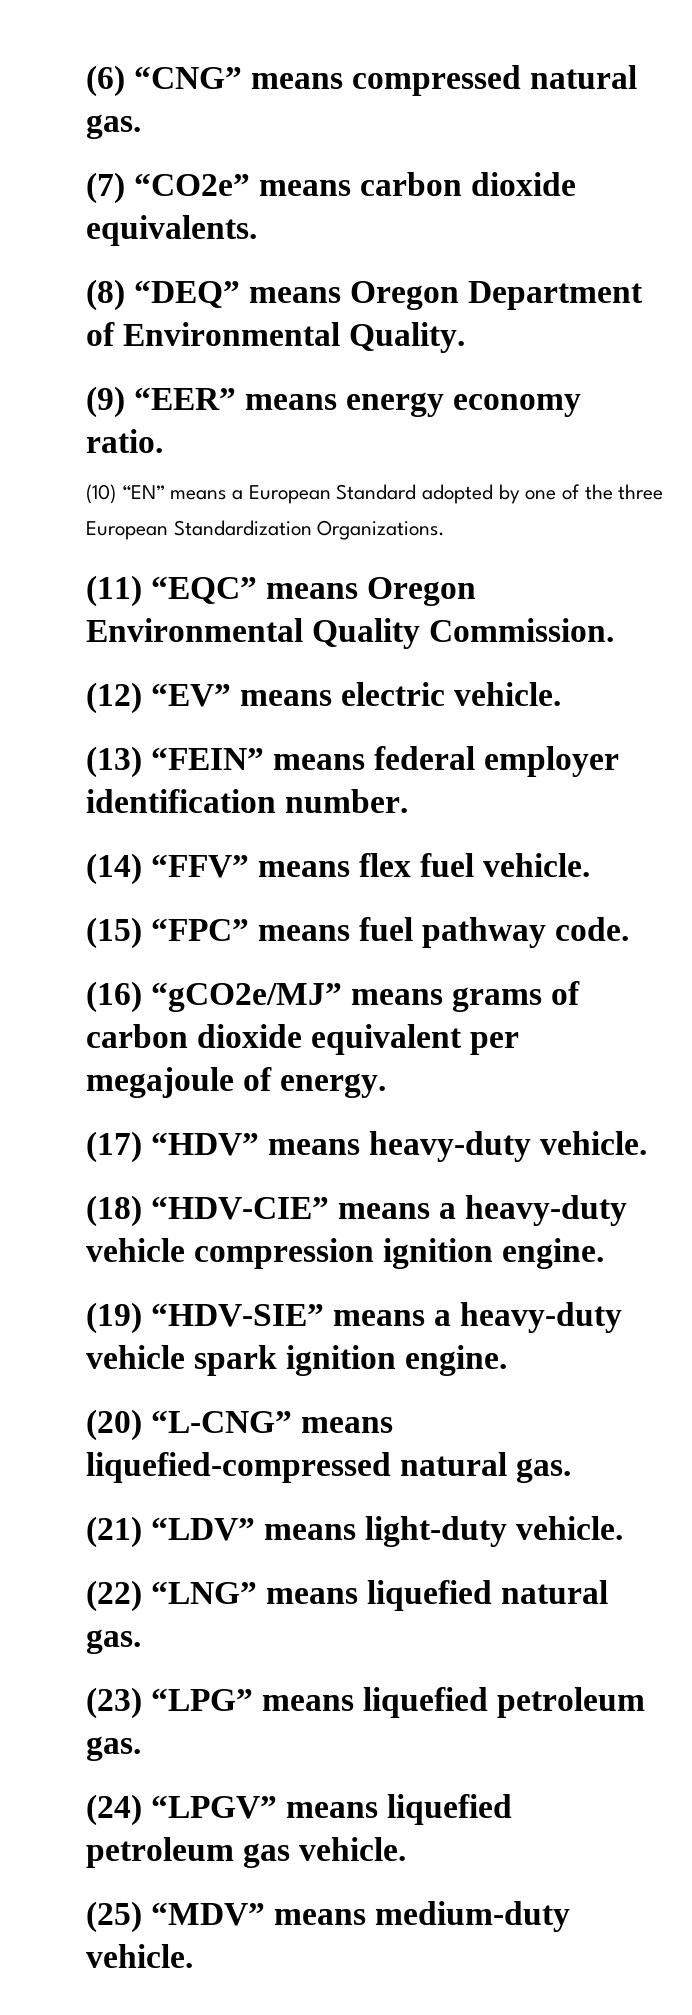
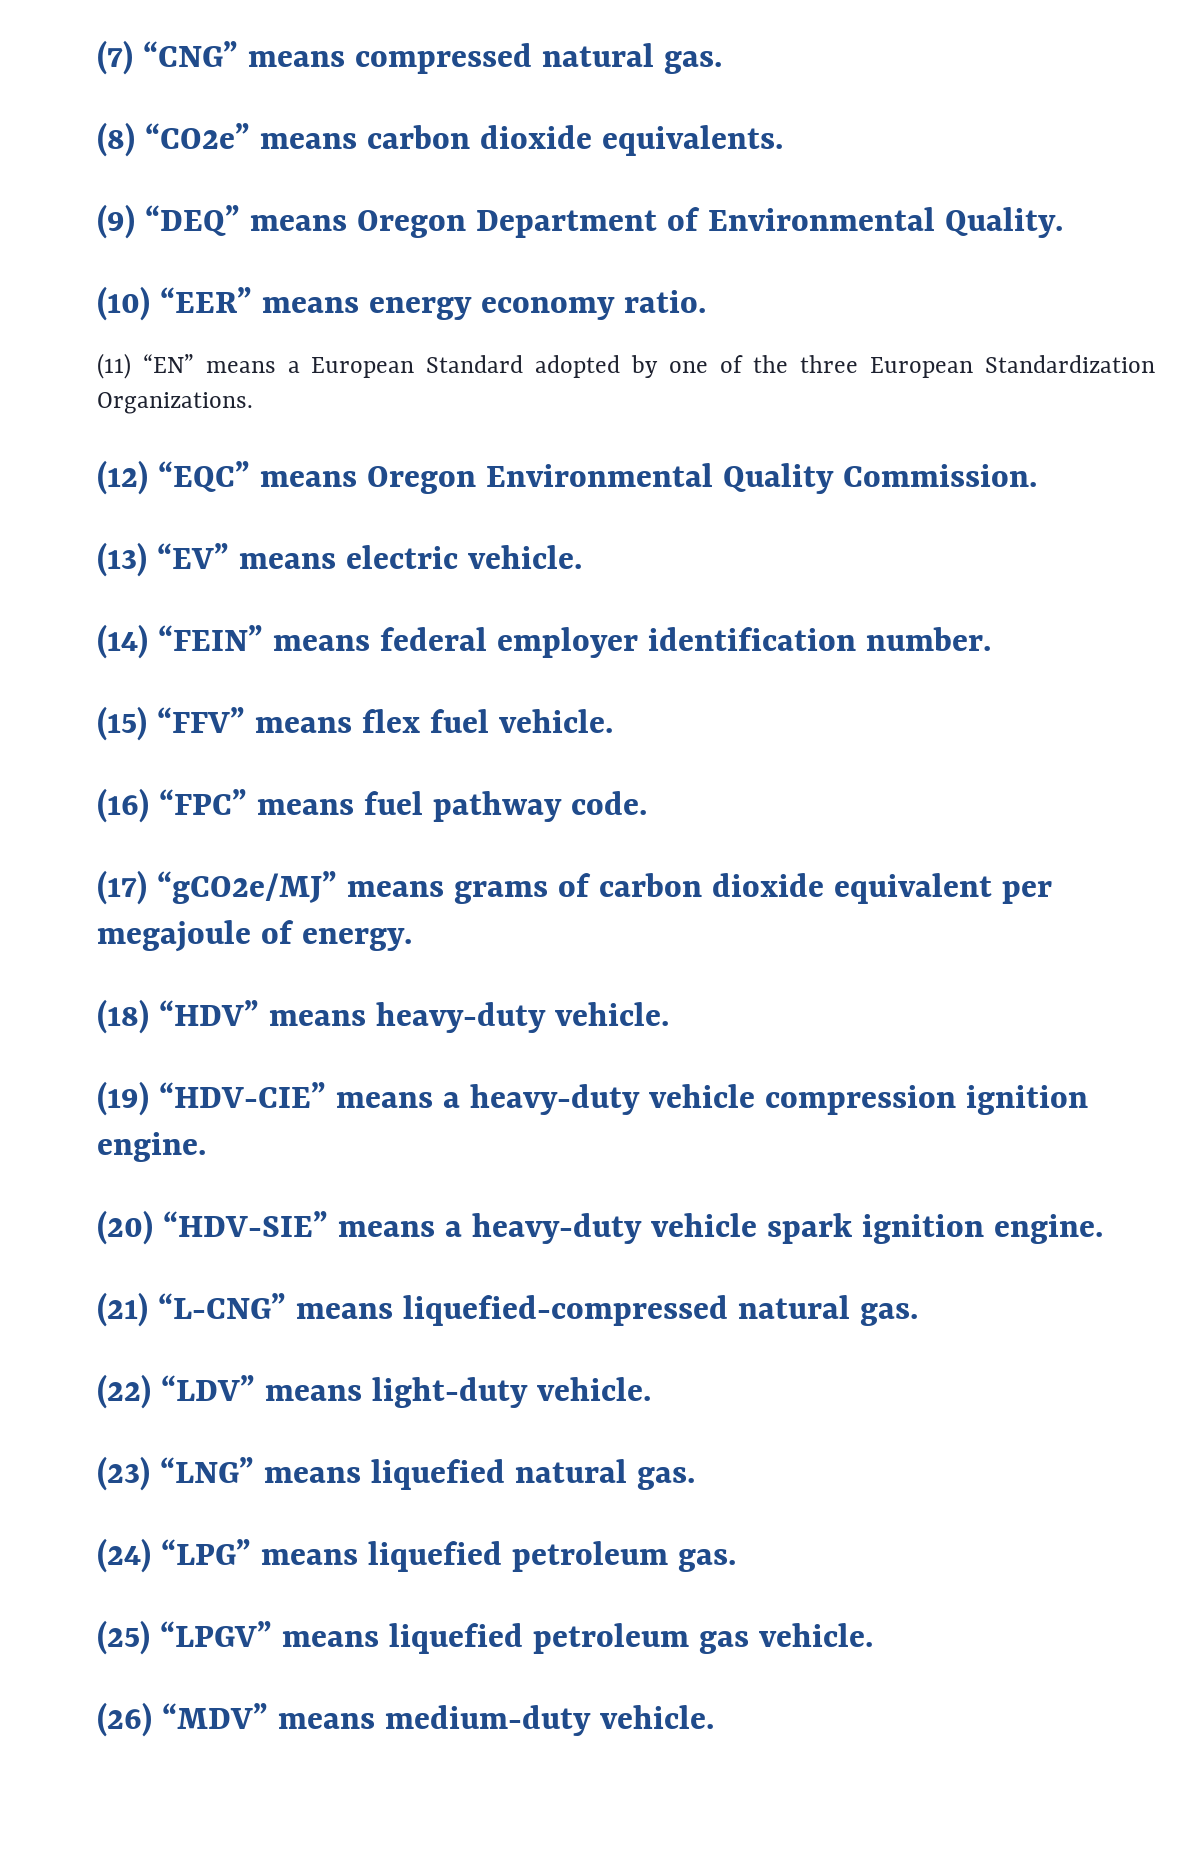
[86,65,125,97] (6) -> [97,40,133,75] (7)
[86,172,125,204] (7) -> [97,122,135,157] (8)
[86,279,125,311] (8) -> [97,204,135,239] (9)
[86,386,125,418] (9) -> [97,286,150,321] (10)
[86,484,116,504] (10) -> [97,353,131,379] (11)
[86,575,142,607] (11) -> [97,460,148,495] (12)
[86,682,142,714] (12) -> [97,542,147,577] (13)
[86,746,142,778] (13) -> [97,624,148,659] (14)
[86,853,142,885] (14) -> [97,706,147,741] (15)
[86,917,142,949] (15) -> [97,788,149,823] (16)
[86,981,142,1013] (16) -> [97,870,147,905] (17)
[86,1131,142,1163] (17) -> [97,999,149,1034] (18)
[86,1195,142,1227] (18) -> [97,1081,149,1116] (19)
[86,1302,142,1334] (19) -> [97,1210,153,1245] (20)
[86,1409,142,1441] (20) -> [97,1292,148,1327] (21)
[86,1516,142,1548] (21) -> [97,1374,151,1409] (22)
[86,1580,142,1612] (22) -> [97,1456,150,1491] (23)
[86,1687,142,1719] (23) -> [97,1538,151,1573] (24)
[86,1794,142,1826] (24) -> [97,1620,150,1655] (25)
[86,1901,142,1933] (25) -> [97,1702,152,1737] (26)

